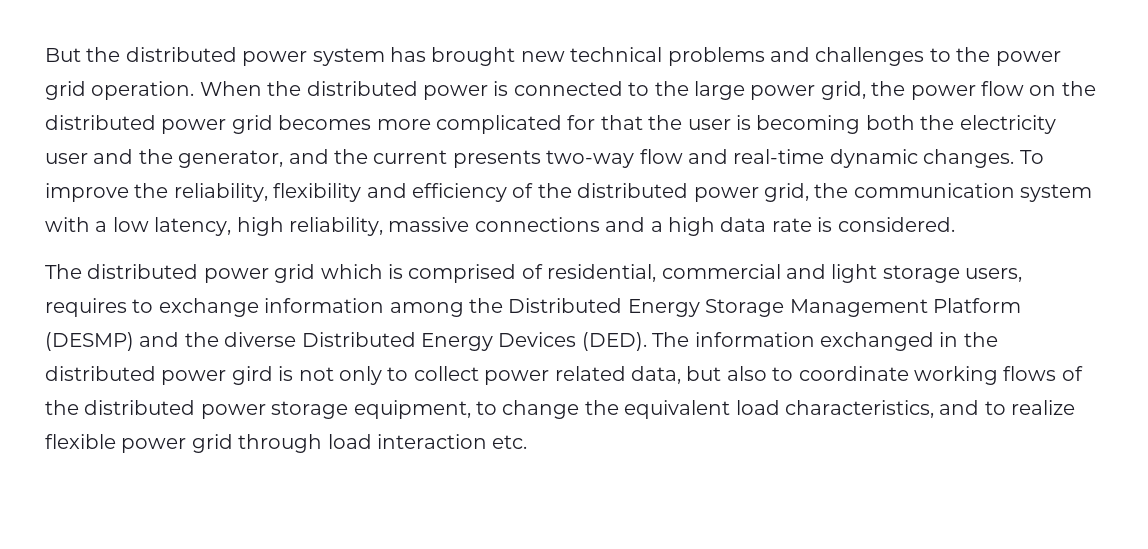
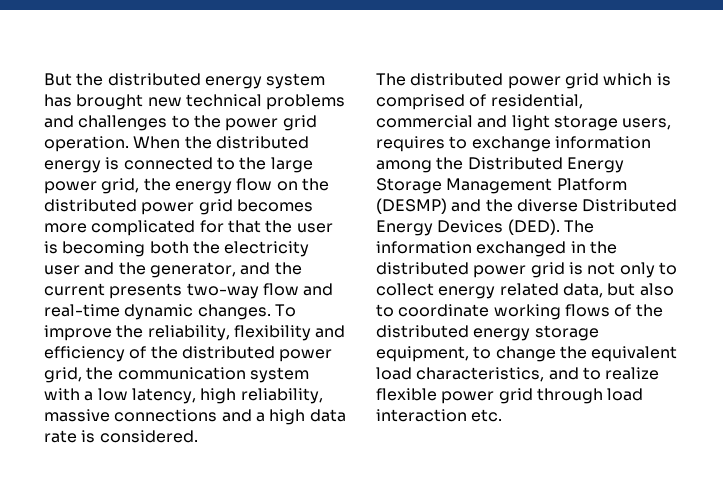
[242,51,308,66] power -> [204,76,262,89] energy
[423,85,488,100] power -> [44,160,101,173] energy
[910,85,976,100] power -> [174,181,232,194] energy
[231,366,273,385] gird -> [530,262,565,278] grid
[484,370,550,385] power -> [438,286,496,299] energy
[200,404,266,419] power -> [473,328,531,341] energy

